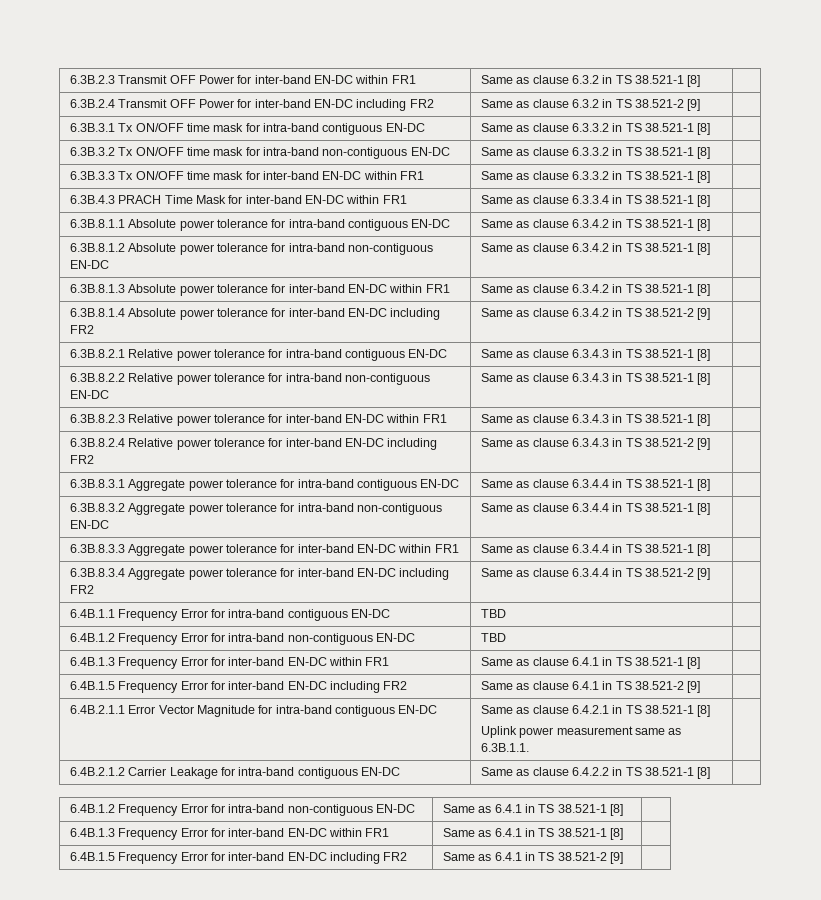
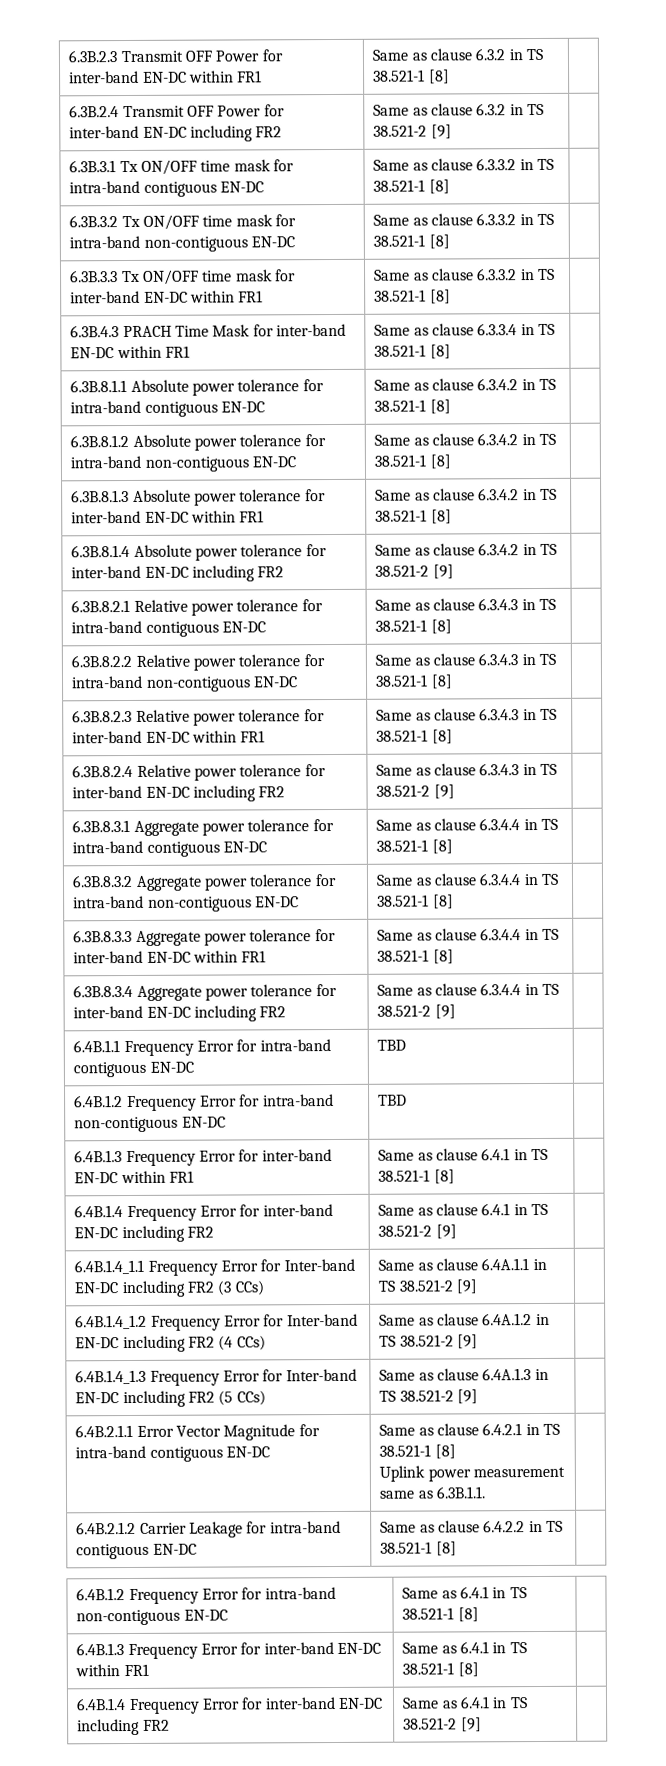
[69,681,115,690] 6.4B.1.5 -> [74,1205,124,1218] 6.4B.1.4
(701, 687) none -> [74,1258,355,1276] [74,1280,265,1298] [378,1258,547,1271] [378,1279,479,1294] [75,1313,358,1331] [75,1335,266,1353] [379,1313,550,1326] [379,1334,479,1349] [75,1368,357,1386] [75,1390,266,1408] [379,1368,549,1381] [379,1389,479,1404] // 6.4B.1.4_1.1 Frequency Error for Inter-band EN-DC including FR2 (3 CCs) | Same as clause 6.4A.1.1 in TS 38.521-2 [9] | // 6.4B.1.4_1.2 Frequency Error for Inter-band EN-DC including FR2 (4 CCs) | Same as clause 6.4A.1.2 in TS 38.521-2 [9] | // 6.4B.1.4_1.3 Frequency Error for Inter-band EN-DC including FR2 (5 CCs) | Same as clause 6.4A.1.3 in TS 38.521-2 [9] |
[69,852,115,861] 6.4B.1.5 -> [76,1698,127,1711] 6.4B.1.4

